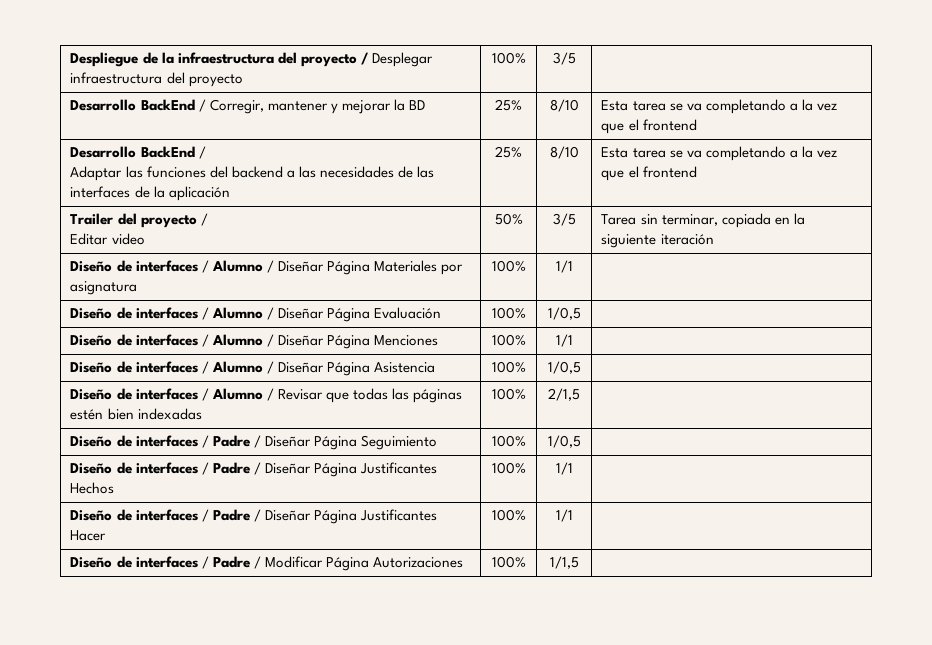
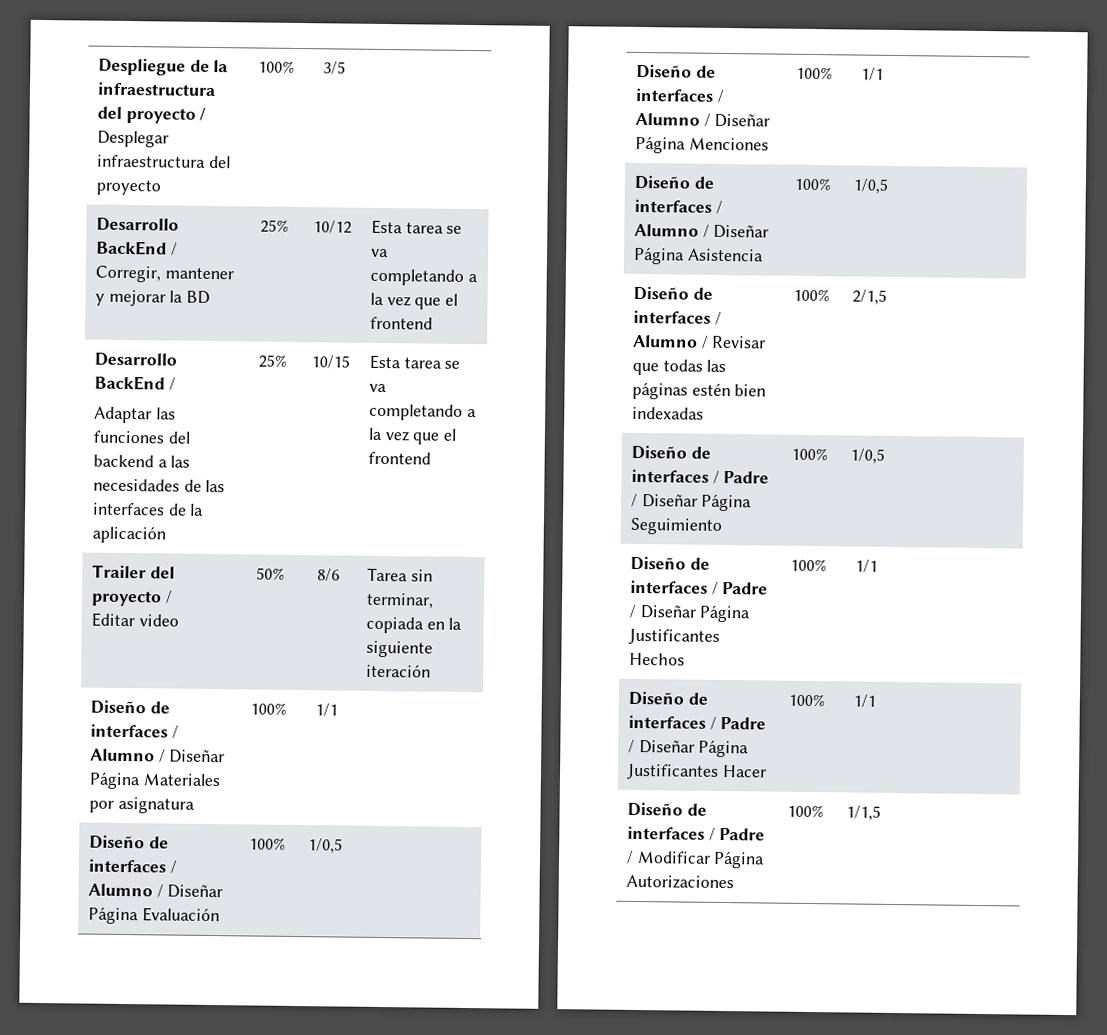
[549,99,579,112] 8/10 -> [313,220,352,234] 10/12
[549,146,579,159] 8/10 -> [311,355,350,369] 10/15
[552,213,576,226] 3/5 -> [317,568,340,582] 8/6

